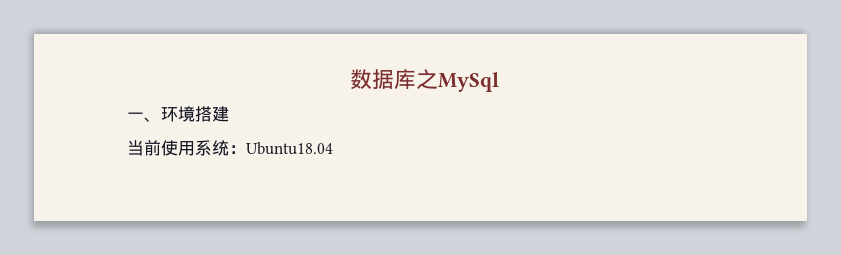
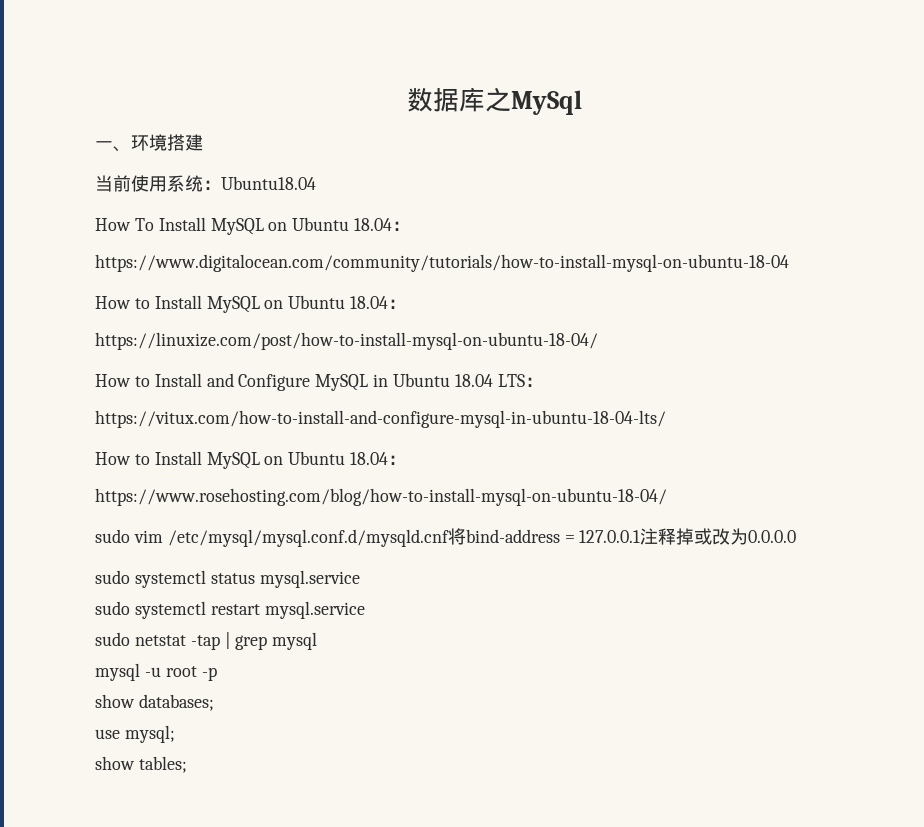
(333, 148) none -> [95,217,411,235] [95,254,789,272] [95,295,407,313] [95,332,598,350] [95,373,543,391] [95,410,666,428] [95,451,407,469] [95,488,667,506] [95,528,797,547] [95,570,360,588] [95,601,365,619] [95,632,318,650] [95,663,217,681] [95,694,214,711] [95,725,175,743] [95,756,187,773] // How To Install MySQL on Ubuntu 18.04： // https://www.digitalocean.com/community/tutorials/how-to-install-mysql-on-ubuntu-18-04 // How to Install MySQL on Ubuntu 18.04： // https://linuxize.com/post/how-to-install-mysql-on-ubuntu-18-04/ // How to Install and Configure MySQL in Ubuntu 18.04 LTS： // https://vitux.com/how-to-install-and-configure-mysql-in-ubuntu-18-04-lts/ // How to Install MySQL on Ubuntu 18.04： // https://www.rosehosting.com/blog/how-to-install-mysql-on-ubuntu-18-04/ // sudo vim /etc/mysql/mysql.conf.d/mysqld.cnf将bind-address = 127.0.0.1注释掉或改为0.0.0.0 // sudo systemctl status mysql.service // sudo systemctl restart mysql.service // sudo netstat -tap | grep mysql // mysql -u root -p // show databases; // use mysql; // show tables;

